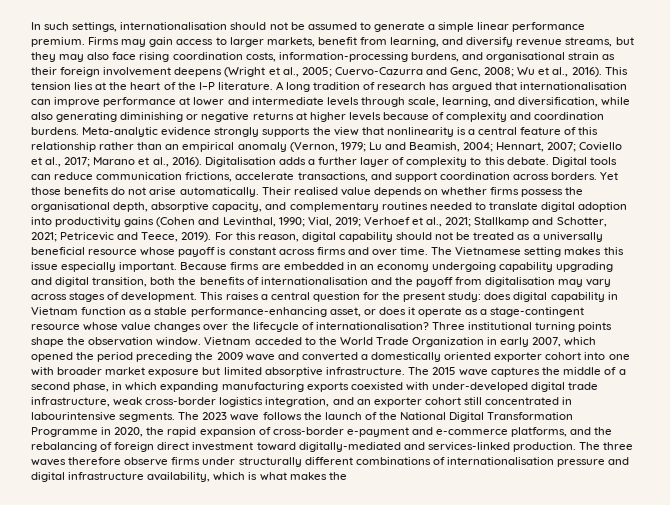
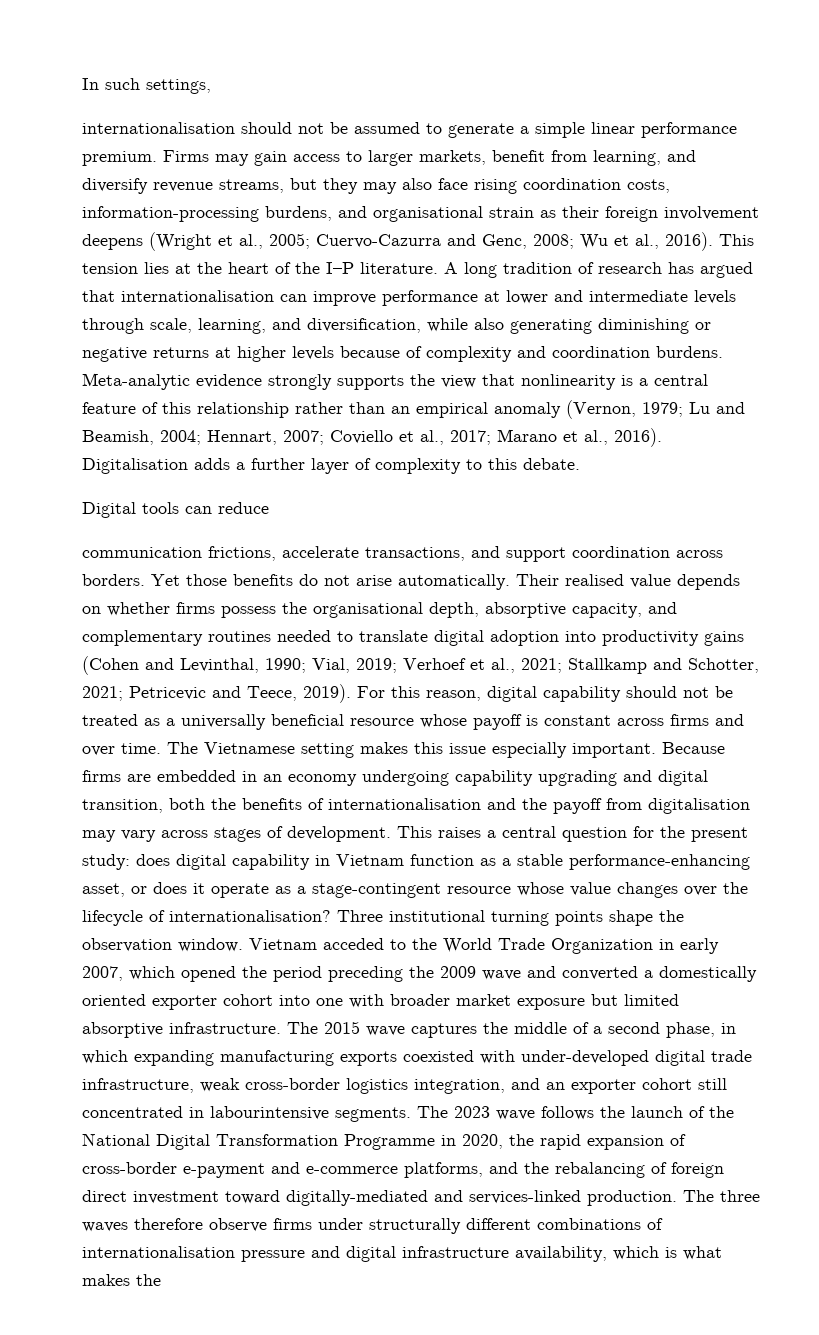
(118, 27) none -> (211, 86) //
(549, 161) none -> (580, 464) //
(94, 176) none -> (269, 508) //

